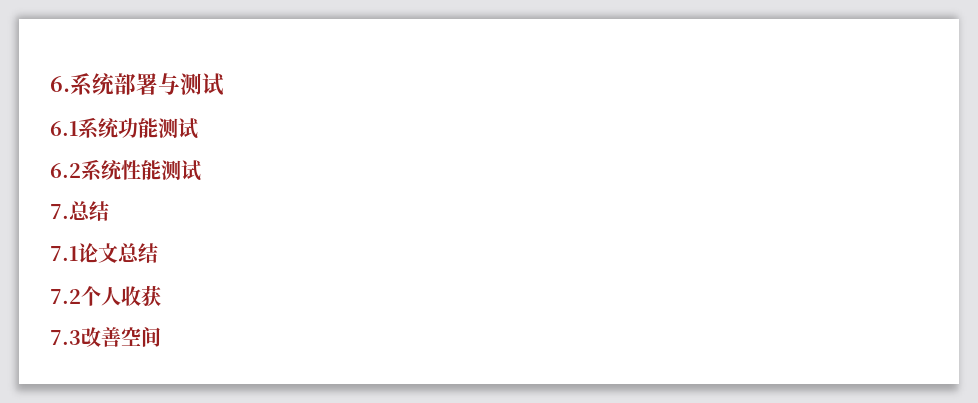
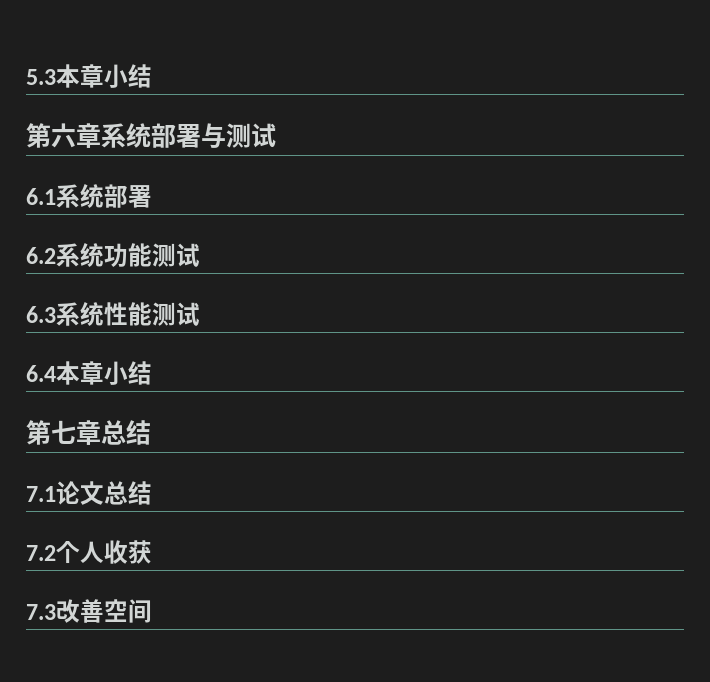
[50,76,70,92] 6. -> [26,64,152,88] [26,123,101,148] 5.3本章小结 // 第六章
(119, 128) none -> [104,184,152,208] [26,243,104,267] 部署 // 6.2系统
[50,163,81,178] 6.2 -> [26,306,56,323] 6.3
[50,204,69,219] 7. -> [26,361,152,385] [26,420,101,445] 6.4本章小结 // 第七章

